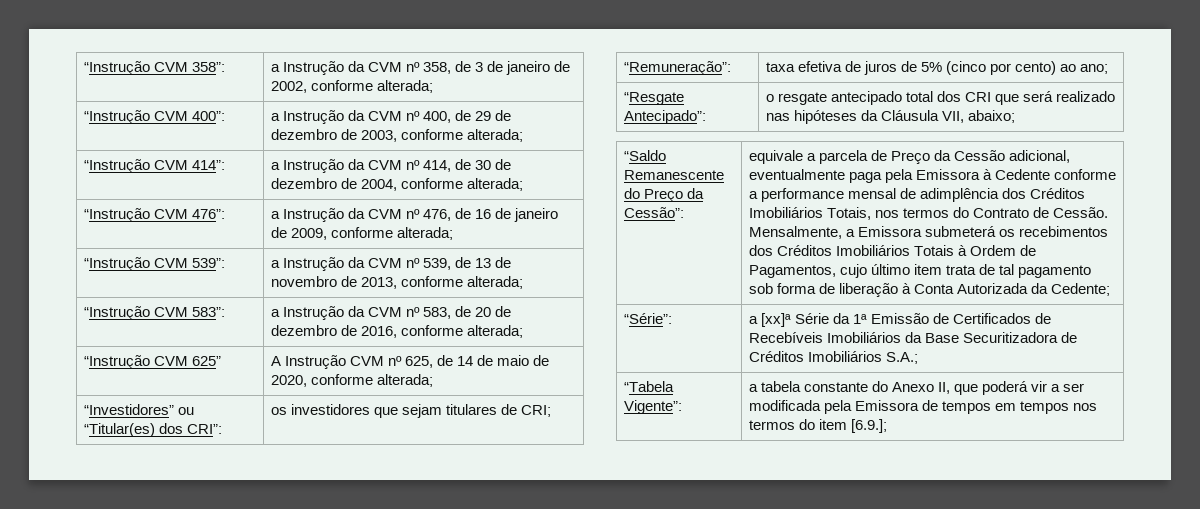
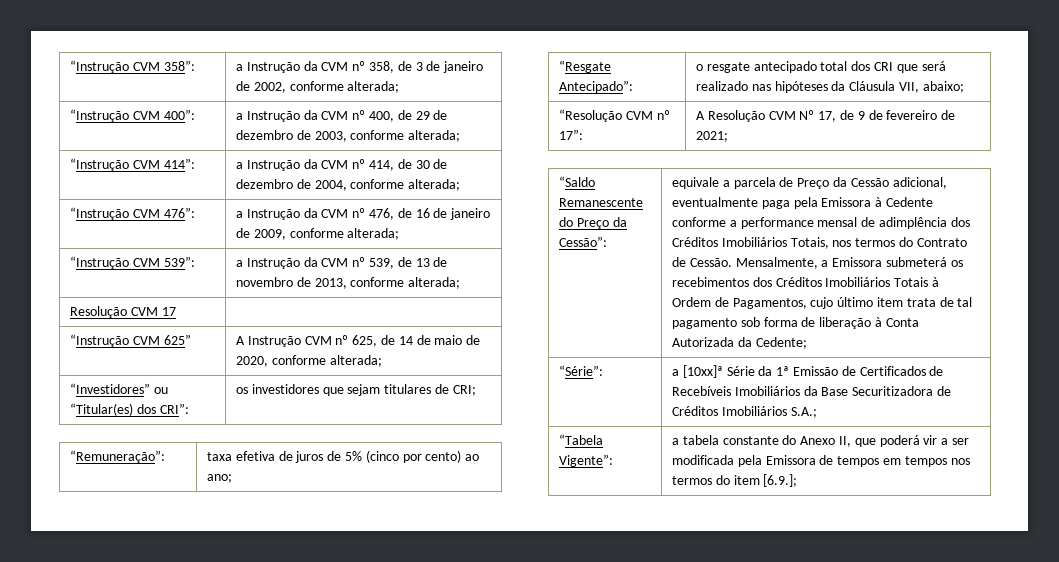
[83,306,225,320] [270,306,512,320] [270,325,523,338] “Instrução CVM 583”: | a Instrução da CVM nº 583, de 20 de dezembro de 2016, conforme alterada; -> [70,306,176,318] Resolução CVM 17 |
(1016, 116) none -> [559,109,670,122] [559,129,584,140] [696,110,956,122] [696,131,729,142] // “Resolução CVM nº 17”: | A Resolução CVM Nº 17, de 9 de fevereiro de 2021;
[760,313,791,327] [xx]ª -> [682,365,723,378] [10xx]ª

